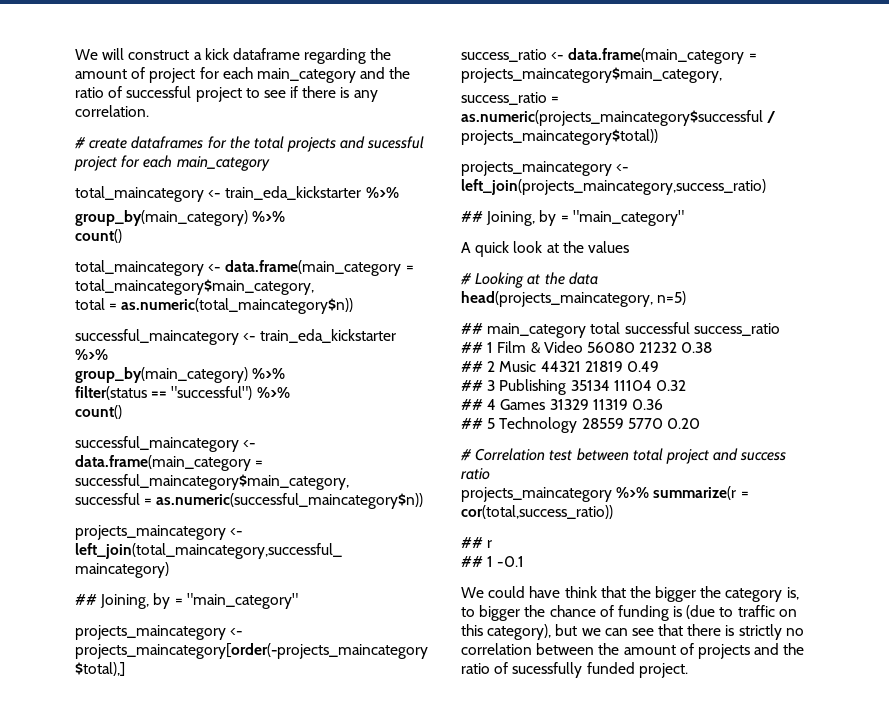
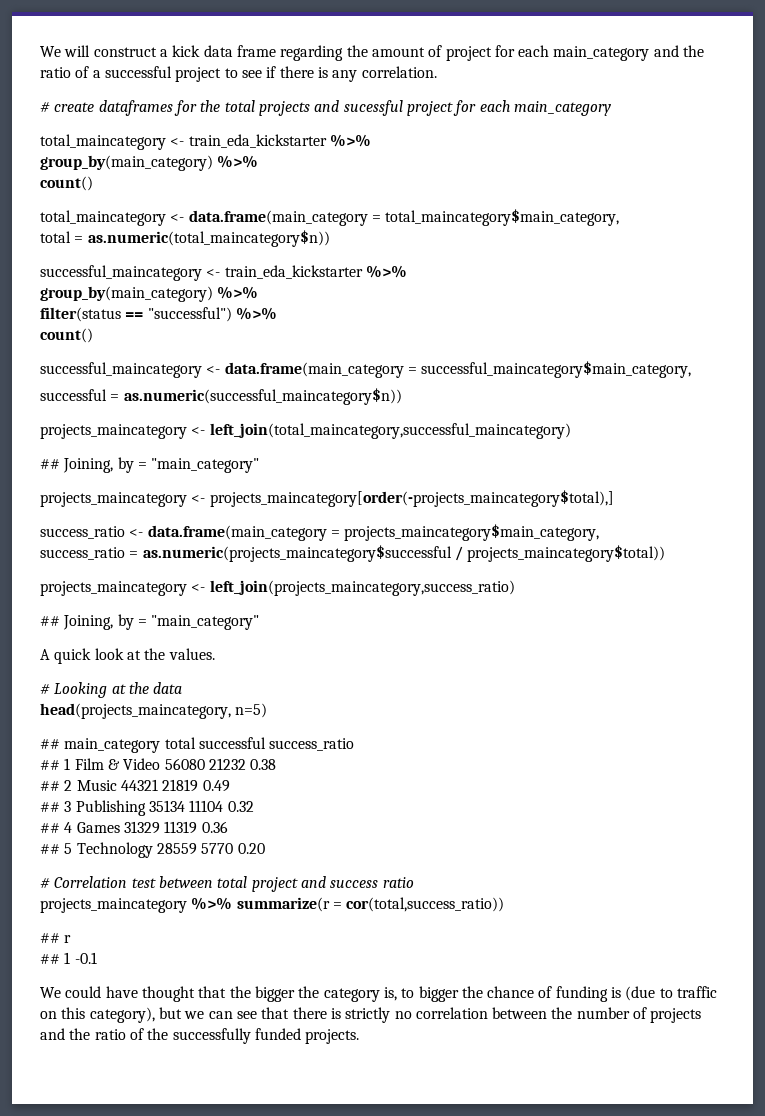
[232,48,300,60] dataframe -> [203,45,276,57] data frame
(123, 92) none -> [92,70,101,78] a
[587,241,629,253] values -> [168,648,215,660] values.
[564,586,597,598] think -> [141,986,195,1002] thought
[623,645,676,655] amount -> [576,1007,630,1019] number
[512,662,688,678] sucessfully funded project. -> [147,1028,360,1044] the successfully funded projects.

